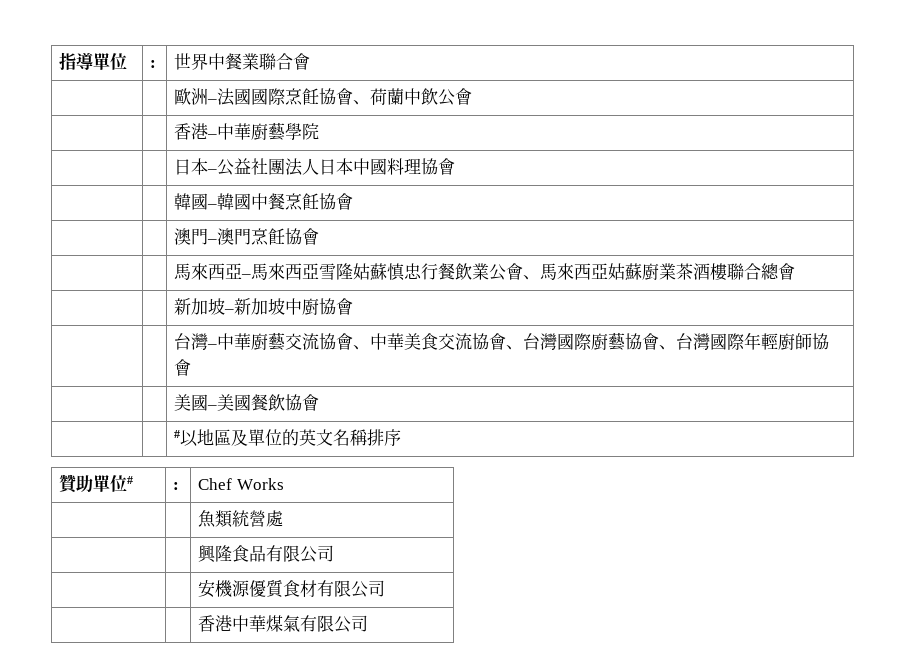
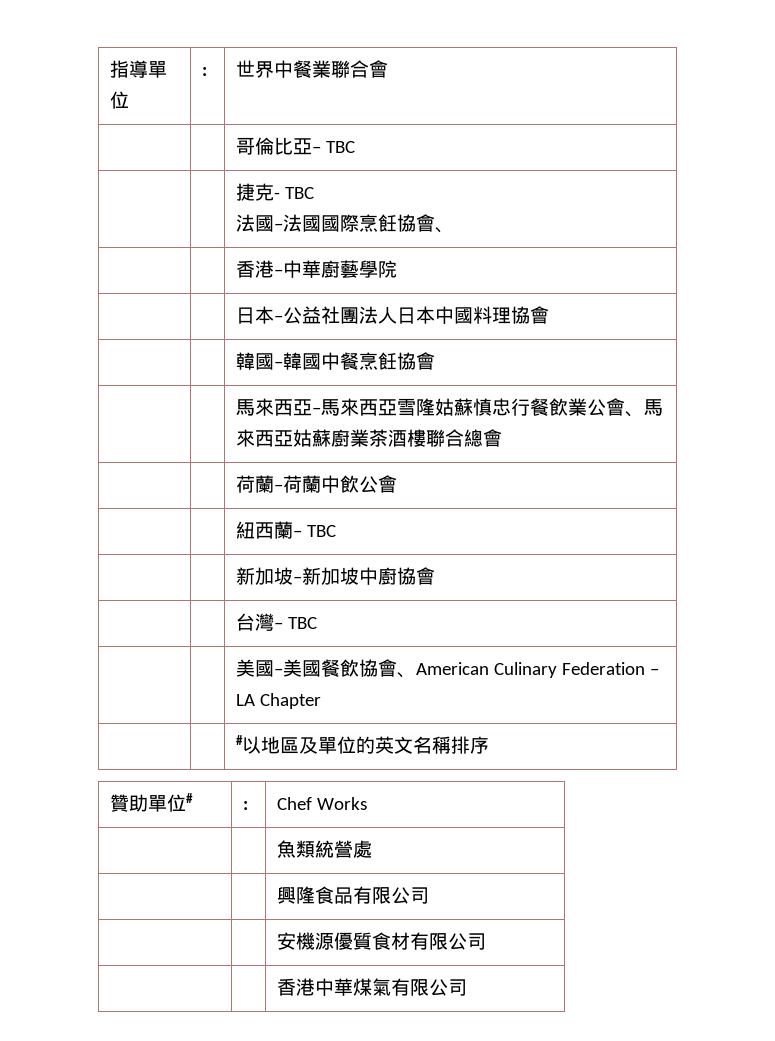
[174,88,209,105] 歐洲 -> [236,137,356,155] [236,183,315,201] [236,214,275,232] 哥倫比亞– TBC // | | 捷克- TBC // 法國
[370,88,473,106] 荷蘭中飲公會 -> (455, 230) none
[174,228,320,246] // | | 澳門–澳門烹飪協會 -> (436, 361) none
(796, 271) none -> [236,475,398,493] [236,521,337,539] // | | 荷蘭–荷蘭中飲公會 // | | 紐西蘭– TBC
[217,332,830,351] [174,359,192,376] 中華廚藝交流協會、中華美食交流協會、台灣國際廚藝協會、台灣國際年輕廚師協會 -> [288,617,318,629] TBC
(320, 402) none -> [397,662,660,678] [236,693,322,709] 、American Culinary Federation – LA Chapter

